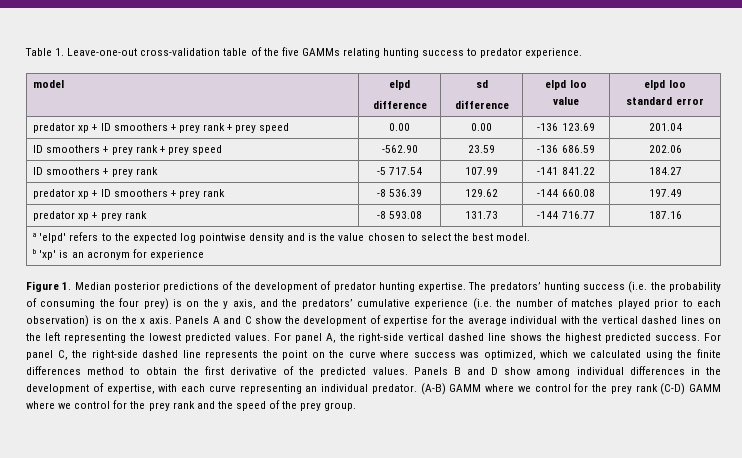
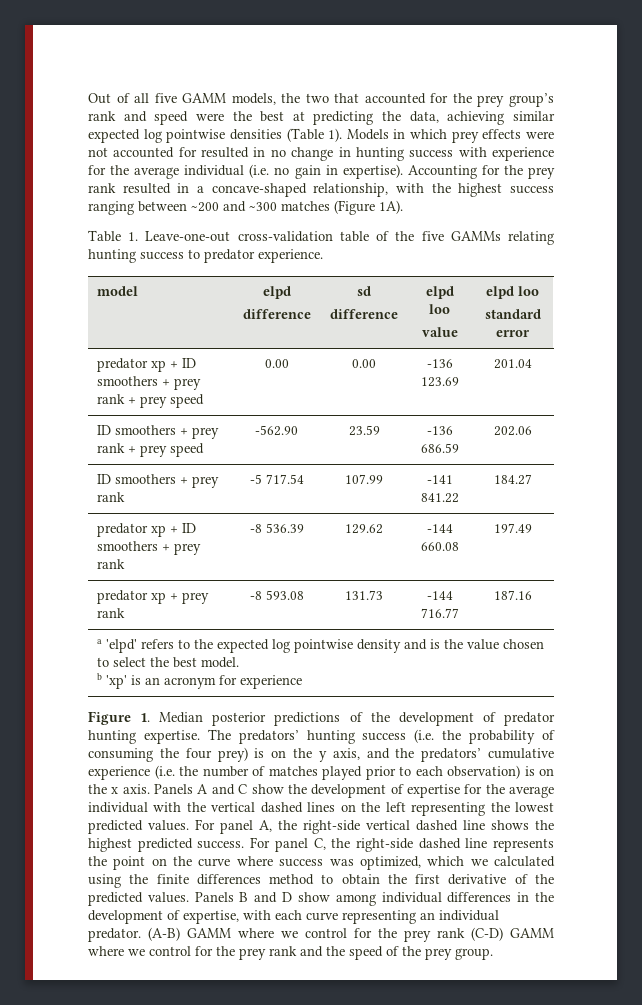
(25, 52) none -> [88,93,554,107] [88,111,555,125] [88,128,554,143] [88,147,554,161] [88,164,555,179] [88,183,555,197] [88,200,403,215] Out of all five GAMM models, the two that accounted for the prey group’s rank and speed were the best at predicting the data, achieving similar expected log pointwise densities (Table 1). Models in which prey effects were not accounted for resulted in no change in hunting success with experience for the average individual (i.e. no gain in expertise). Accounting for the prey rank resulted in a concave-shaped relationship, with the highest success ranging between ~200 and ~300 matches (Figure 1A). //

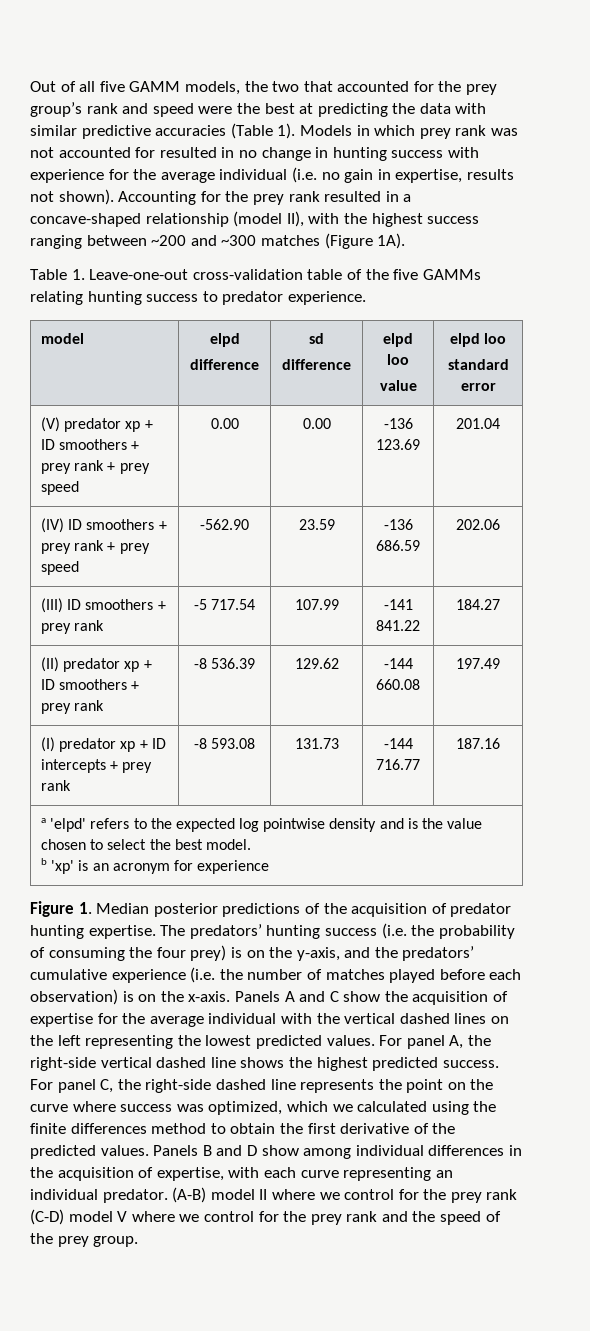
[409,111,555,125] [88,129,282,143] data, achieving similar expected log pointwise densities -> [419,103,487,114] [30,125,227,139] data with similar predictive accuracies
[482,129,554,139] effects were -> [455,125,518,136] rank was
[342,164,403,179] expertise). -> [395,169,514,183] [30,189,114,205] expertise, results not shown).
[313,183,389,197] relationship, -> [145,211,304,227] relationship (model II),
(530, 333) none -> [41,417,61,432] (V)
(532, 364) none -> [41,518,65,533] (IV)
(532, 431) none -> [41,598,64,613] (III)
(532, 479) none -> [41,657,60,672] (II)
[97,590,179,604] predator xp + -> [41,737,166,752] [41,759,119,773] (I) predator xp + ID intercepts +
[398,712,474,726] development -> [351,903,428,917] acquisition
[318,748,360,762] y axis, -> [296,947,340,961] y-axis,
[365,766,411,780] prior to -> [439,969,485,980] before
[111,784,150,794] x axis. -> [188,991,231,1002] x-axis.
[311,784,387,798] development -> [412,991,489,1005] acquisition
[88,910,163,924] development -> [57,1167,134,1181] acquisition
[187,928,231,938] GAMM -> [210,1189,268,1200] model II
[510,928,554,938] GAMM -> [68,1211,128,1222] model V

